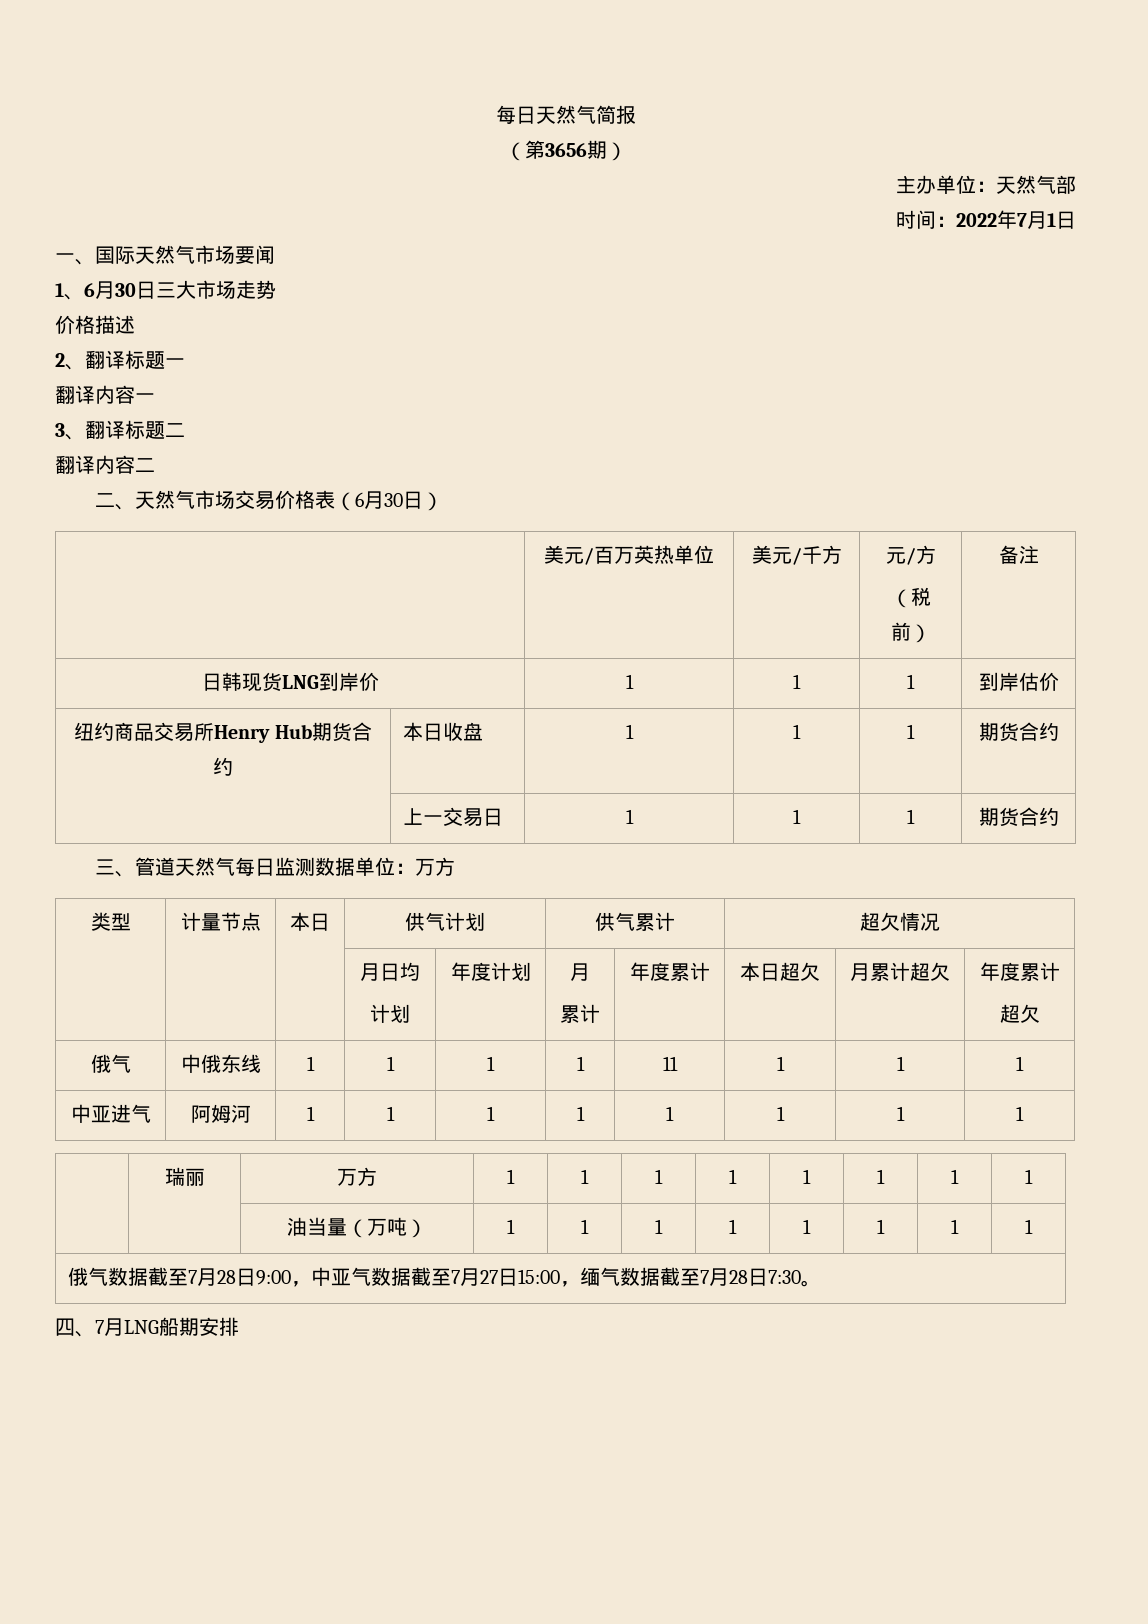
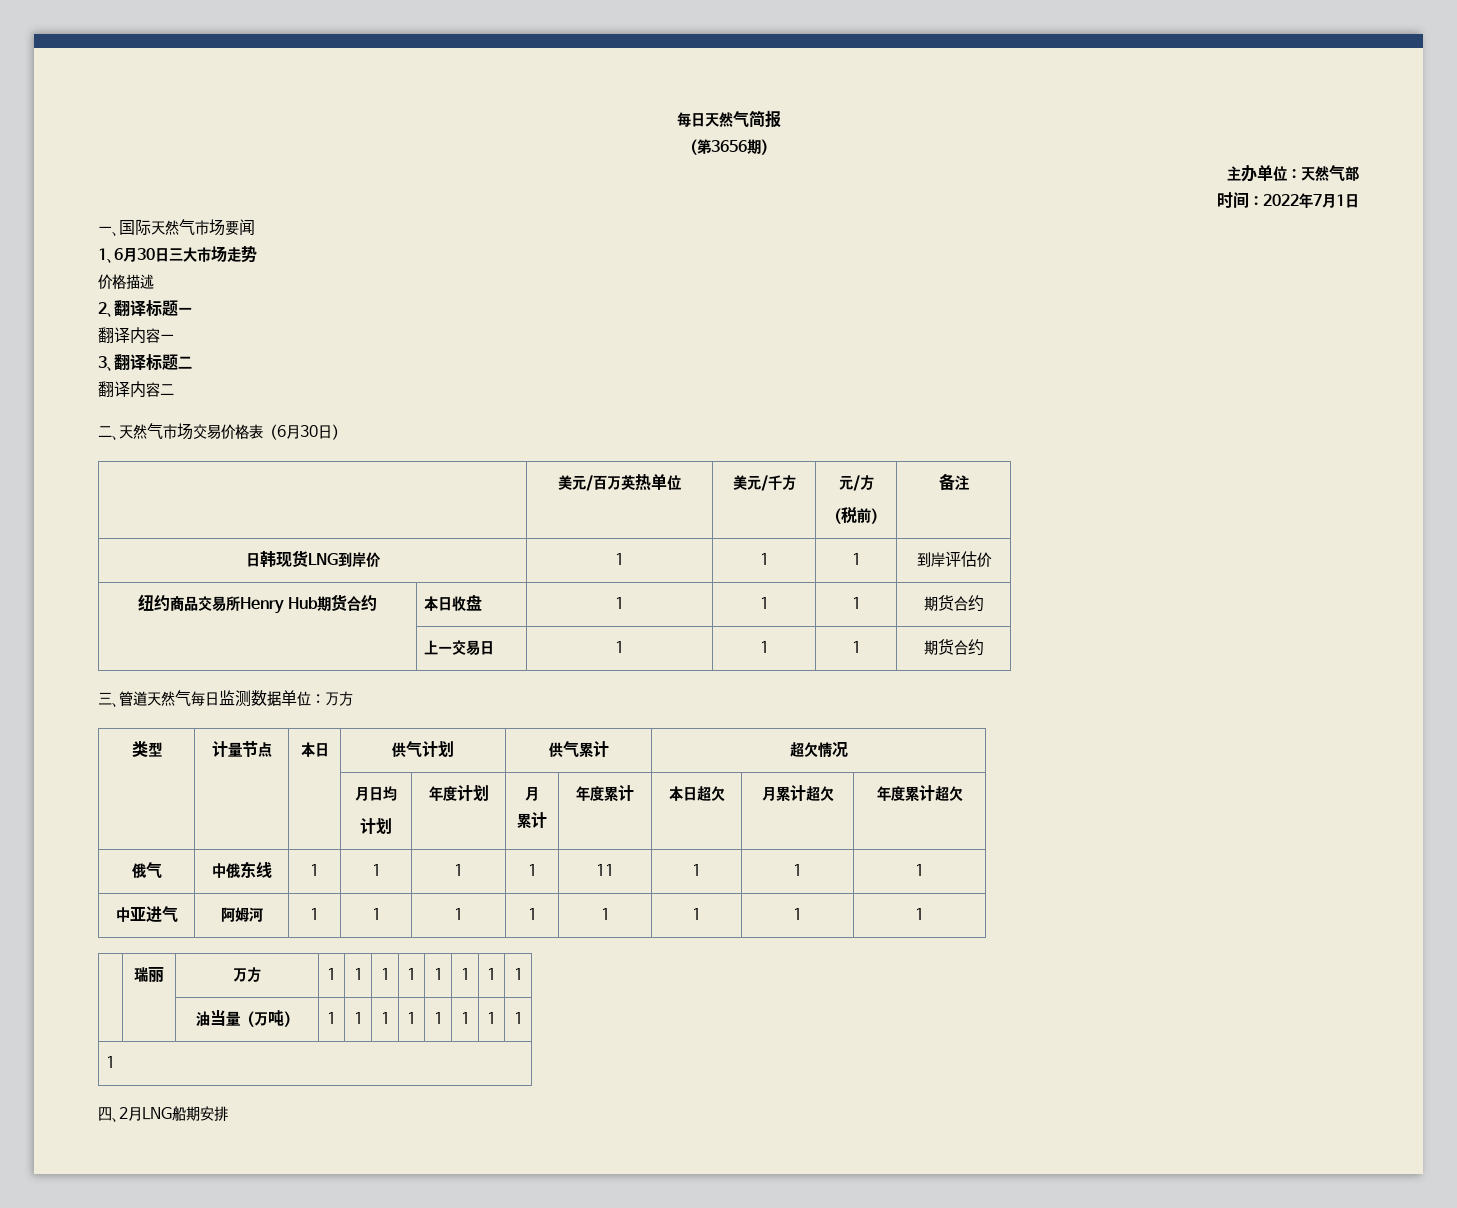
(1019, 681) none -> [944,551,961,567] 评
(1060, 971) // -> (935, 793) none
[67,1267,821,1287] 俄气数据截至7月28日9:00，中亚气数据截至7月27日15:00，缅气数据截至7月28日7:30。 -> [106,1056,116,1068] 1
[95,1320,104,1334] 7 -> [119,1107,128,1119] 2

